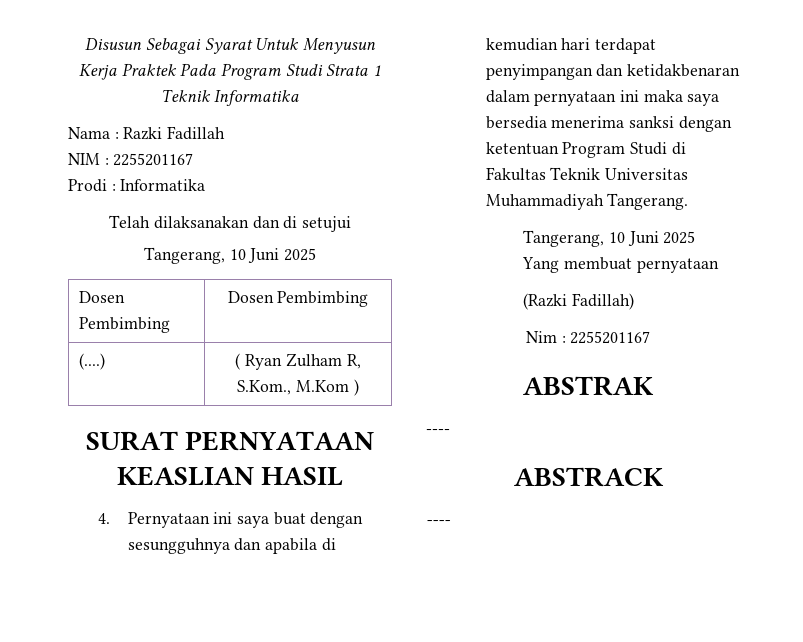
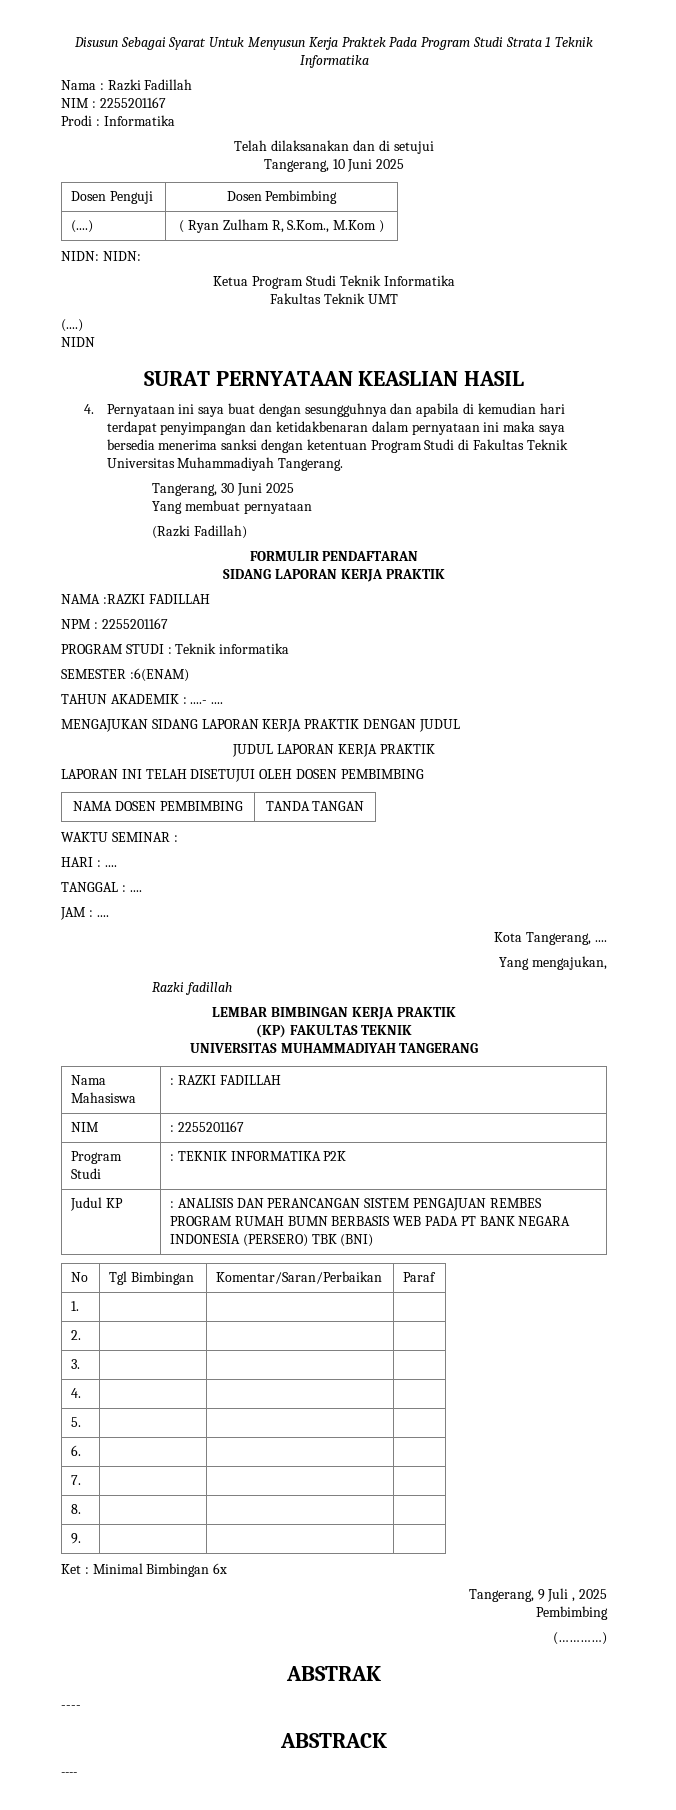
[79,317,171,333] Pembimbing -> [109,191,153,204] Penguji
(359, 387) none -> [61,251,141,261] [213,275,455,289] [270,293,398,304] [61,319,83,332] [61,337,95,347] // NIDN: NIDN: // Ketua Program Studi Teknik Informatika // Fakultas Teknik UMT // (....) // NIDN
[608,232,625,243] 10 -> [221,483,235,493] 30
[525,331,651,344] Nim : 2255201167 -> [249,551,419,561] [223,569,445,582] [61,594,210,604] [61,618,168,629] [61,643,290,654] [61,668,189,682] [61,694,224,704] [61,719,460,732] [232,744,435,757] [61,769,424,782] [73,801,243,811] [265,801,365,811] [61,832,178,842] [61,857,117,867] [61,882,142,892] [60,907,109,920] [494,932,607,945] [499,956,607,970] [152,982,233,995] [212,1007,456,1020] [255,1024,413,1038] [189,1043,479,1053] [71,1075,107,1085] [71,1092,137,1103] [170,1075,281,1085] [71,1122,100,1132] [170,1121,244,1132] [71,1151,123,1164] [71,1168,102,1179] [170,1151,347,1161] [70,1197,123,1211] [170,1198,542,1211] [170,1216,571,1226] [170,1234,374,1247] [71,1272,89,1282] [109,1271,194,1285] [216,1271,383,1284] [403,1272,437,1282] [71,1301,80,1311] [71,1330,82,1340] [71,1359,81,1369] [71,1388,82,1398] [71,1417,82,1427] [71,1445,82,1456] [71,1475,82,1485] [71,1504,82,1514] [71,1533,82,1544] [61,1563,228,1577] [468,1588,607,1602] [536,1606,608,1620] [553,1632,607,1645] FORMULIR PENDAFTARAN // SIDANG LAPORAN KERJA PRAKTIK // NAMA :RAZKI FADILLAH // NPM : 2255201167 // PROGRAM STUDI : Teknik informatika // SEMESTER :6(ENAM) // TAHUN AKADEMIK : ....- .... // MENGAJUKAN SIDANG LAPORAN KERJA PRAKTIK DENGAN JUDUL // JUDUL LAPORAN KERJA PRAKTIK // LAPORAN INI TELAH DISETUJUI OLEH DOSEN PEMBIMBING // NAMA DOSEN PEMBIMBING | TANDA TANGAN // WAKTU SEMINAR : // HARI : .... // TANGGAL : .... // JAM : .... // Kota Tangerang, .... // Yang mengajukan, // Razki fadillah // LEMBAR BIMBINGAN KERJA PRAKTIK // (KP) FAKULTAS TEKNIK // UNIVERSITAS MUHAMMADIYAH TANGERANG // Nama Mahasiswa | : RAZKI FADILLAH // NIM | : 2255201167 // Program Studi | : TEKNIK INFORMATIKA P2K // Judul KP | : ANALISIS DAN PERANCANGAN SISTEM PENGAJUAN REMBES PROGRAM RUMAH BUMN BERBASIS WEB PADA PT BANK NEGARA INDONESIA (PERSERO) TBK (BNI) // No | Tgl Bimbingan | Komentar/Saran/Perbaikan | Paraf // 1. | | | // 2. | | | // 3. | | | // 4. | | | // 5. | | | // 6. | | | // 7. | | | // 8. | | | // 9. | | | // Ket : Minimal Bimbingan 6x // Tangerang, 9 Juli , 2025 // Pembimbing // (…………)

